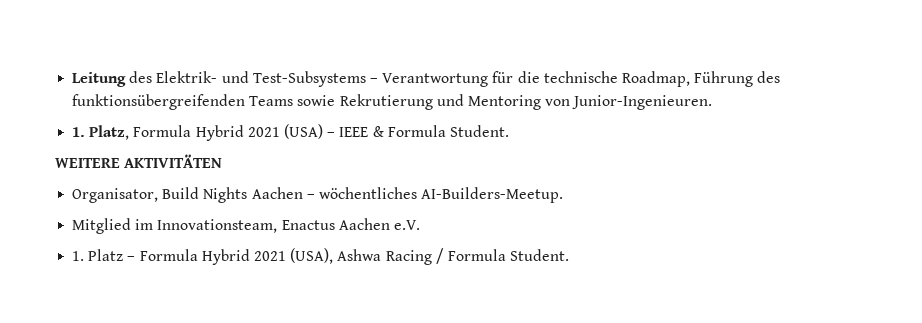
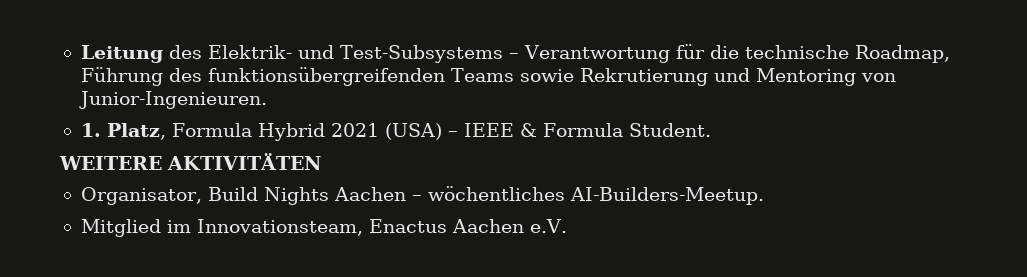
[72,248,570,265] // 1. Platz – Formula Hybrid 2021 (USA), Ashwa Racing / Formula Student. -> (567, 226) none

